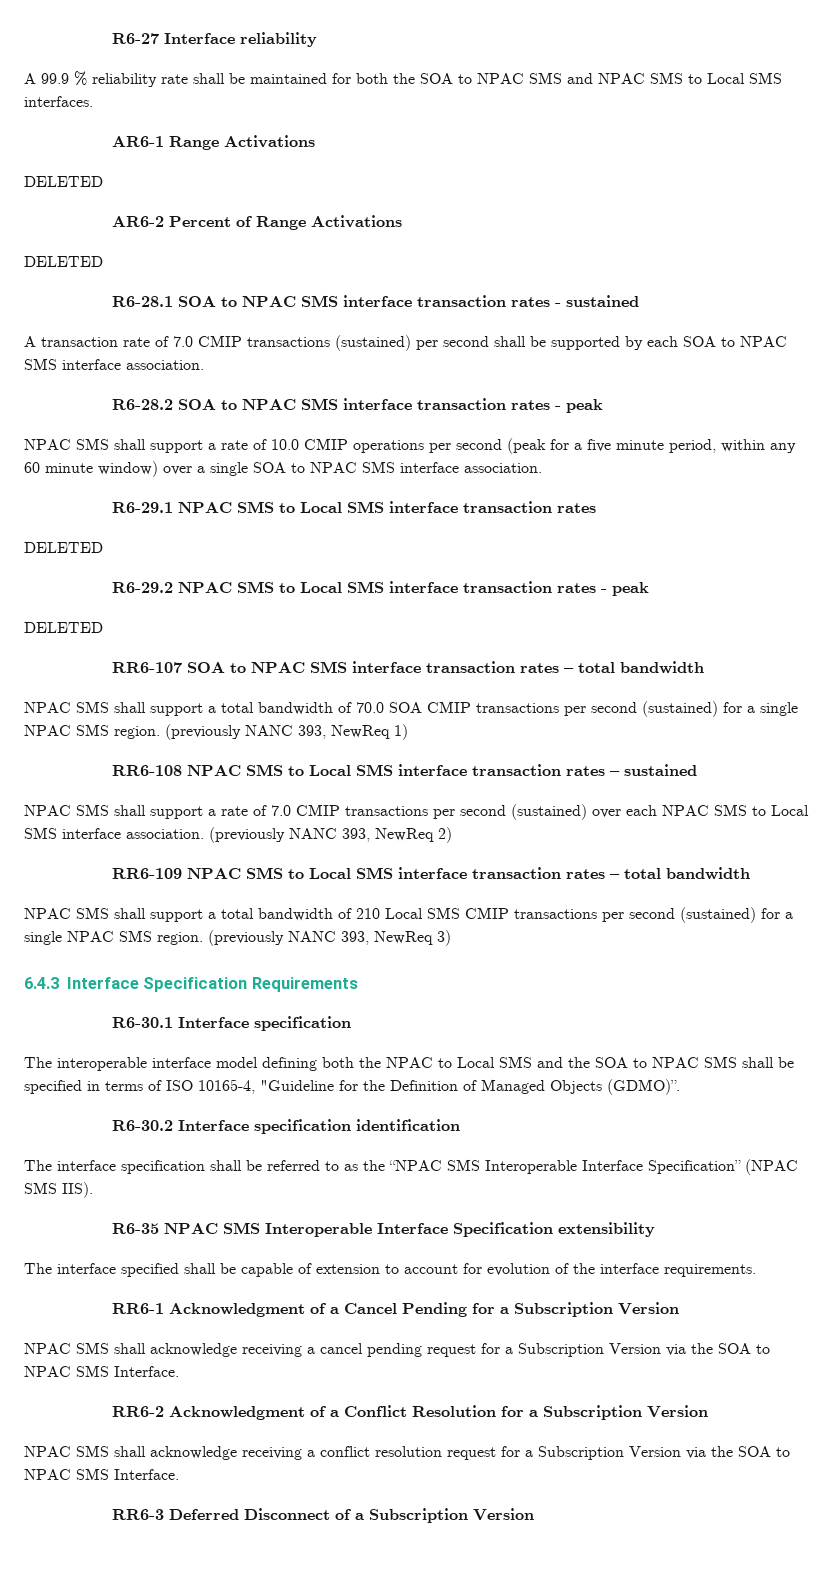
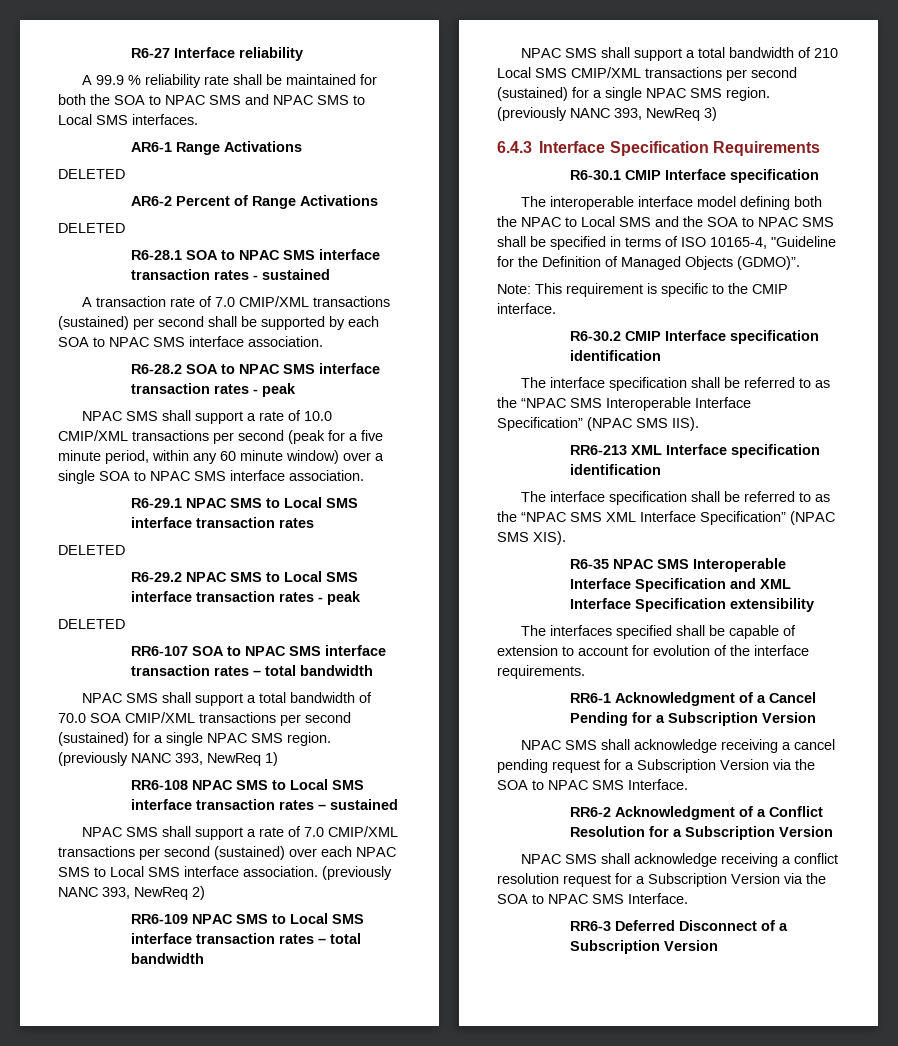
[198,335,242,347] CMIP -> [239,296,310,307] CMIP/XML
[304,438,424,453] CMIP operations -> [58,430,209,441] CMIP/XML transactions
[427,701,471,713] CMIP -> [125,712,195,723] CMIP/XML
[296,804,340,816] CMIP -> [328,826,399,837] CMIP/XML
[465,907,509,919] CMIP -> [571,67,641,78] CMIP/XML
(173, 1022) none -> [624,170,661,180] CMIP
(680, 1087) none -> [497,283,788,297] [497,303,556,314] // Note: This requirement is specific to the CMIP interface.
(173, 1125) none -> [624,331,661,341] CMIP
(93, 1190) none -> [569,444,820,458] [569,464,661,475] [521,491,831,505] [497,511,835,525] [497,531,566,545] // RR6-213 XML Interface specification identification // The interface specification shall be referred to as the “NPAC SMS XML Interface Specification” (NPAC SMS XIS).
(553, 1229) none -> [729,578,791,589] [569,598,726,612] and XML Interface Specification
[57,1263,116,1274] interface -> [550,625,613,636] interfaces

